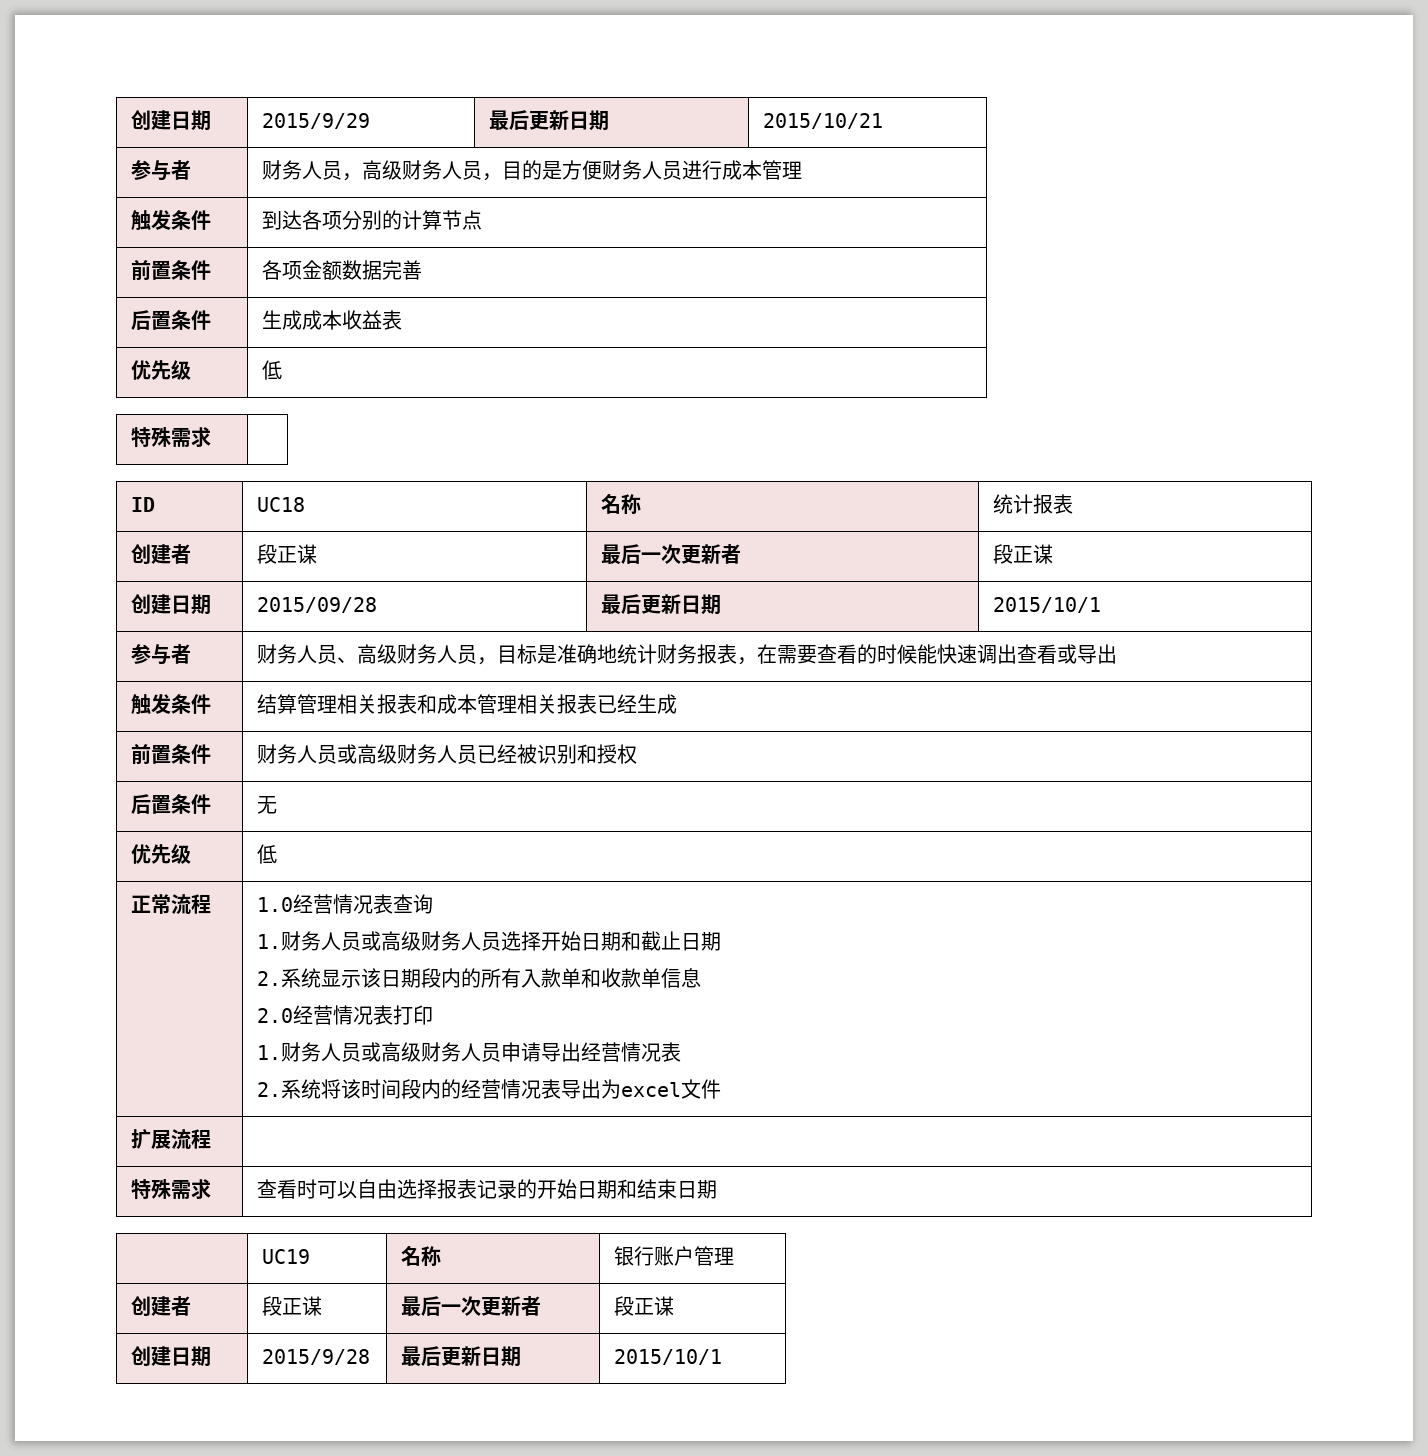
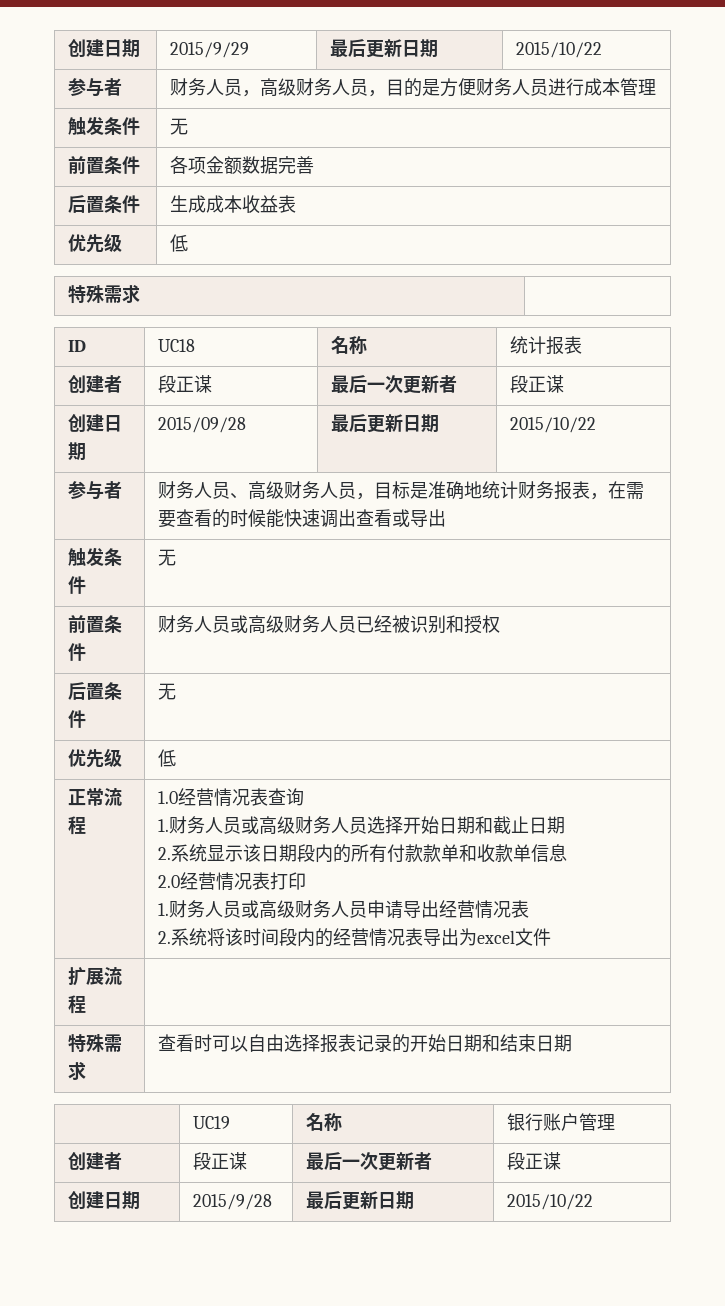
[762,113,883,129] 2015/10/21 -> [516,42,603,58] 2015/10/22
[261,210,482,230] 到达各项分别的计算节点 -> [170,118,189,135] 无
[992,597,1101,613] 2015/10/1 -> [510,417,597,433] 2015/10/22
[256,694,677,714] 结算管理相关报表和成本管理相关报表已经生成 -> [158,549,177,566] 无
[520,969,541,988] 入 -> [387,844,424,863] 付款
[613,1349,722,1365] 2015/10/1 -> [507,1194,594,1210] 2015/10/22

